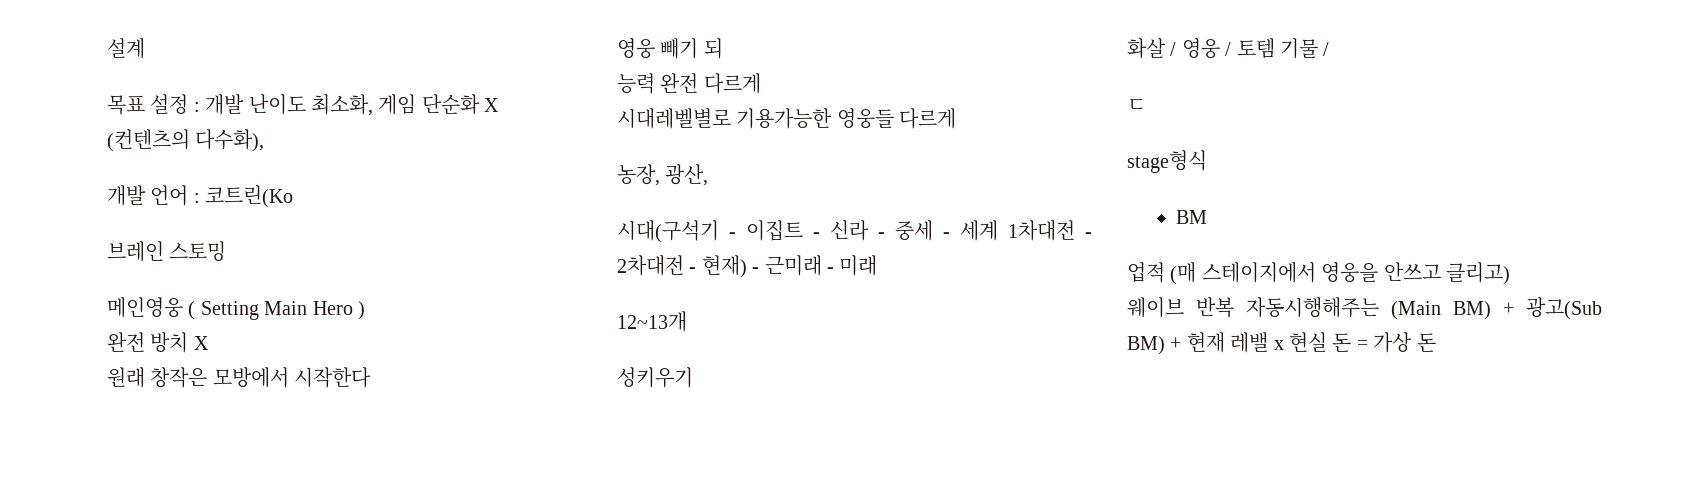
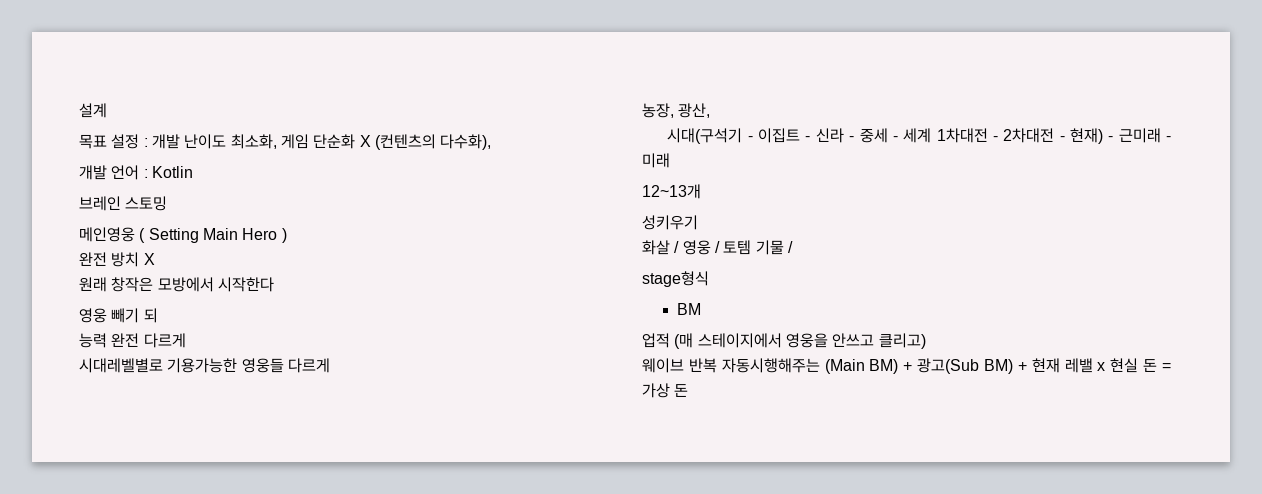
[205,185,294,208] 코트린(Ko -> [151,166,193,178] Kotlin
[1127,98,1146,112] // ㄷ -> (793, 247) none

